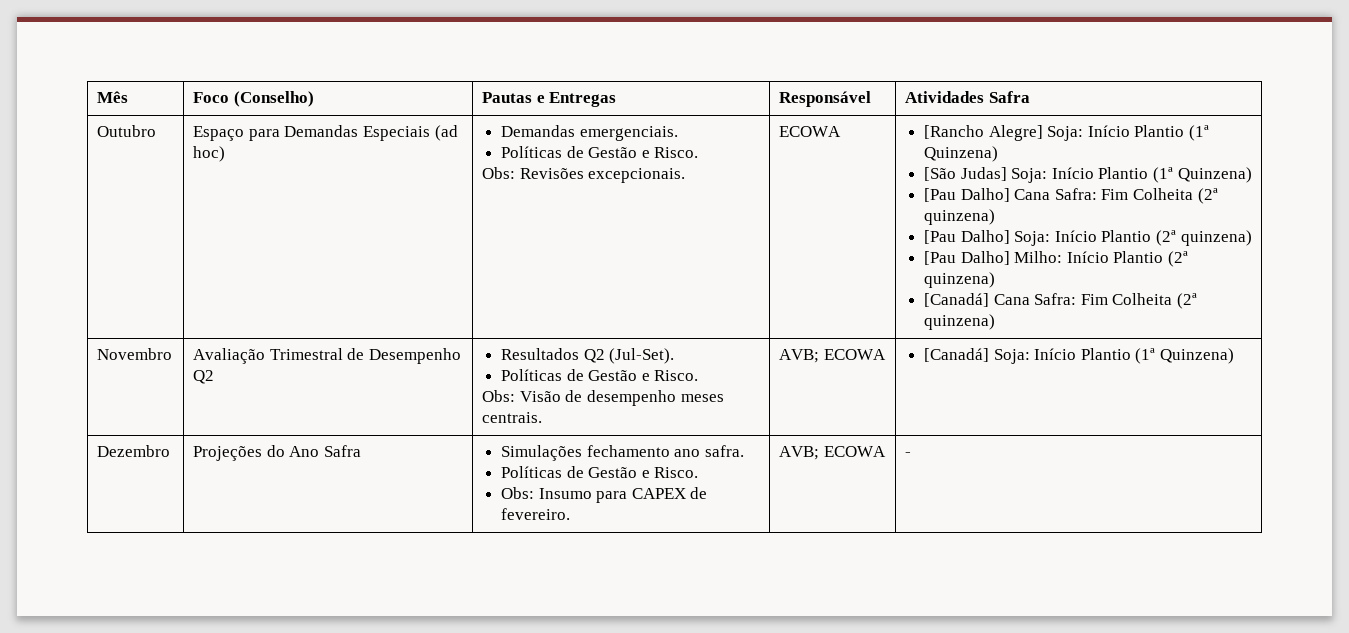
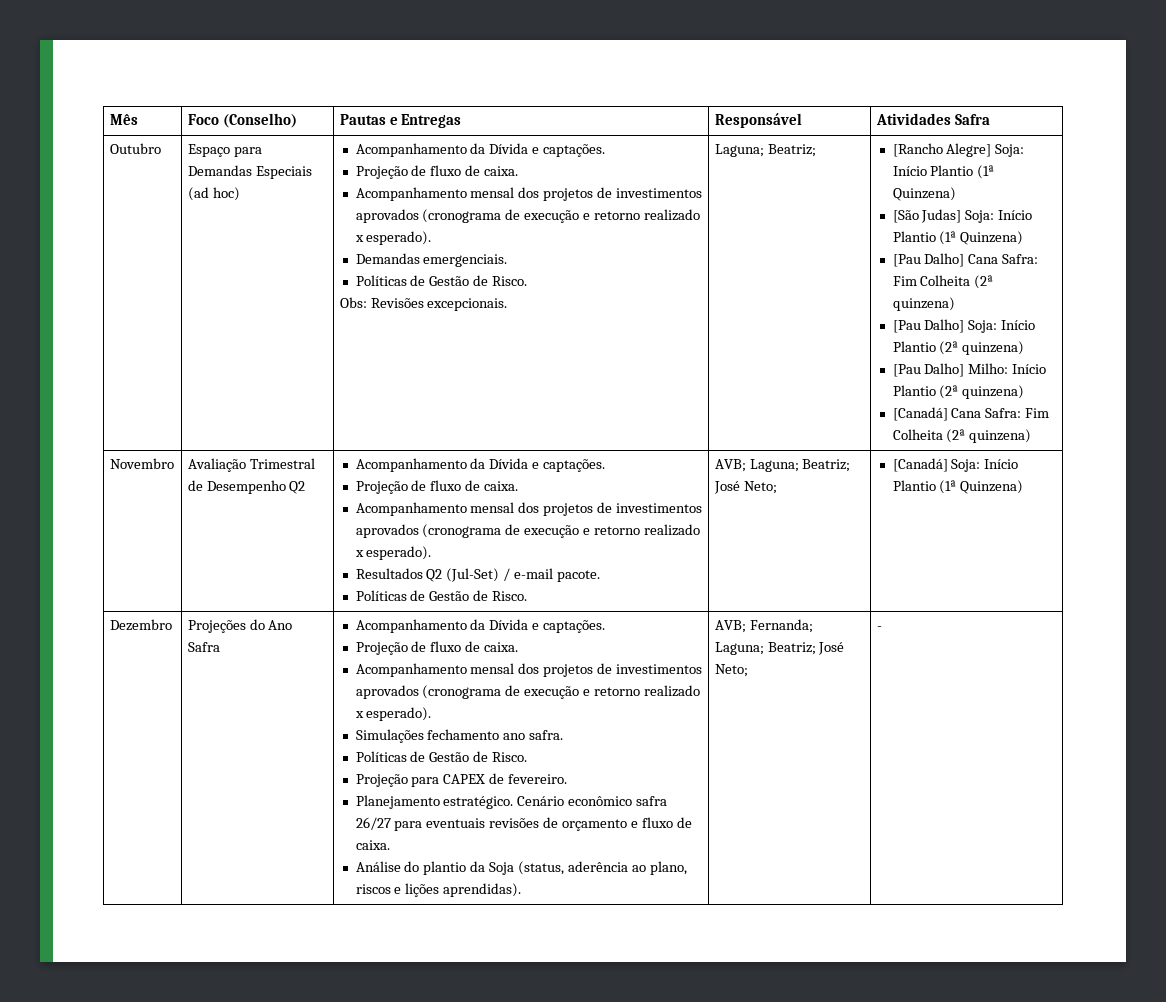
(226, 154) none -> [355,143,606,157] [355,165,519,179] [355,187,703,201] [355,209,701,223] [354,231,432,245] Acompanhamento da Dívida e captações. // Projeção de fluxo de caixa. // Acompanhamento mensal dos projetos de investimentos aprovados (cronograma de execução e retorno realizado x esperado). //
[641,150,650,158] e -> [473,275,489,286] de
[779,126,842,137] ECOWA -> [714,144,816,157] Laguna; Beatriz;
[500,348,675,364] [500,369,699,381] [482,390,724,406] [482,412,543,423] [779,349,886,363] Resultados Q2 (Jul-Set). // Políticas de Gestão e Risco. // Obs: Visão de desempenho meses centrais. | AVB; ECOWA -> [355,458,606,472] [355,480,519,494] [355,502,703,516] [355,524,701,538] [354,546,432,560] [355,568,601,582] [355,590,528,601] [714,459,851,472] [713,481,777,494] Acompanhamento da Dívida e captações. // Projeção de fluxo de caixa. // Acompanhamento mensal dos projetos de investimentos aprovados (cronograma de execução e retorno realizado x esperado). // Resultados Q2 (Jul-Set) / e-mail pacote. // Políticas de Gestão de Risco. | AVB; Laguna; Beatriz; José Neto;
(362, 451) none -> [355,619,606,633] [355,641,519,655] [355,663,703,677] [355,685,701,699] [354,707,432,721] Acompanhamento da Dívida e captações. // Projeção de fluxo de caixa. // Acompanhamento mensal dos projetos de investimentos aprovados (cronograma de execução e retorno realizado x esperado). //
[641,467,699,478] [500,487,592,499] e Risco. // Obs: Insumo -> [473,751,528,762] [355,774,408,787] de Risco. // Projeção
[779,446,886,460] | AVB; ECOWA -> [355,795,668,809] [355,817,692,831] [355,840,390,850] [355,861,687,875] [355,883,522,897] [714,619,813,633] [714,642,845,655] [714,664,748,677] // Planejamento estratégico. Cenário econômico safra 26/27 para eventuais revisões de orçamento e fluxo de caixa. // Análise do plantio da Soja (status, aderência ao plano, riscos e lições aprendidas). | AVB; Fernanda; Laguna; Beatriz; José Neto;

